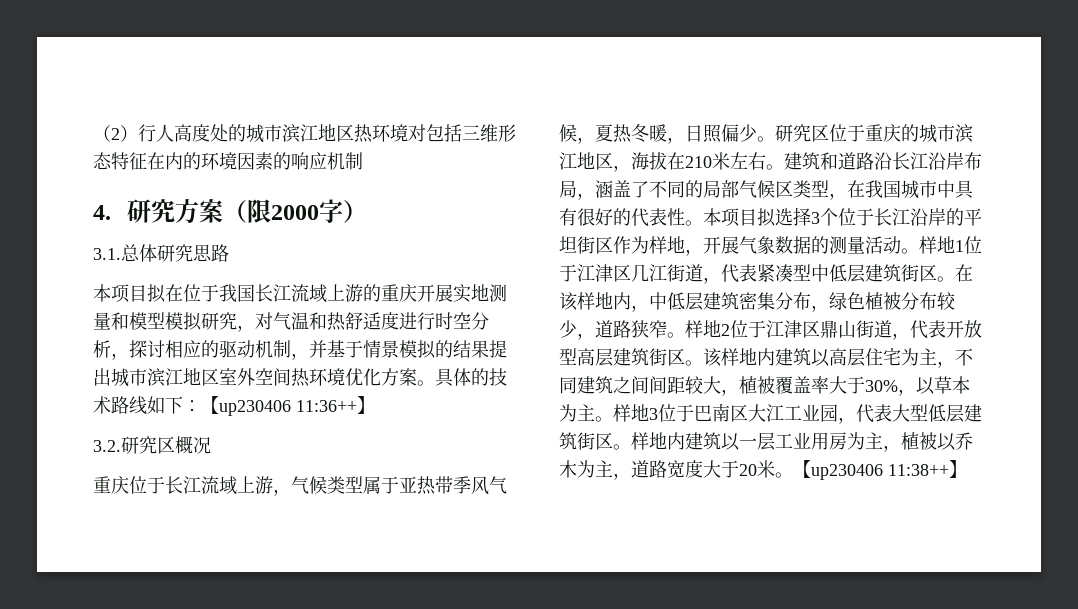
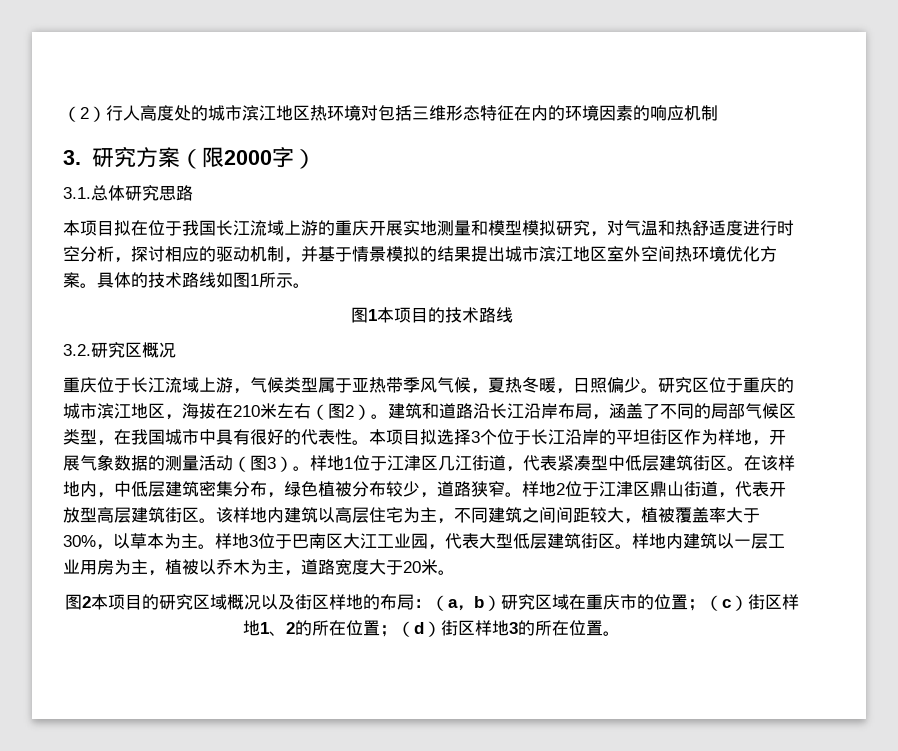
[93,205,111,220] 4. -> [63,150,81,165] 3.
[165,396,375,416] 下：【up230406 11:36++】 -> [233,272,310,288] [350,307,513,323] 图1所示。 // 图1本项目的技术路线
(766, 161) none -> [311,403,371,420] （图2）
(901, 245) none -> [233,455,293,472] （图3）
[793,460,967,480] 【up230406 11:38++】 -> [64,594,799,611] [243,620,620,637] // 图2本项目的研究区域概况以及街区样地的布局：（a，b）研究区域在重庆市的位置；（c）街区样地1、2的所在位置；（d）街区样地3的所在位置。

